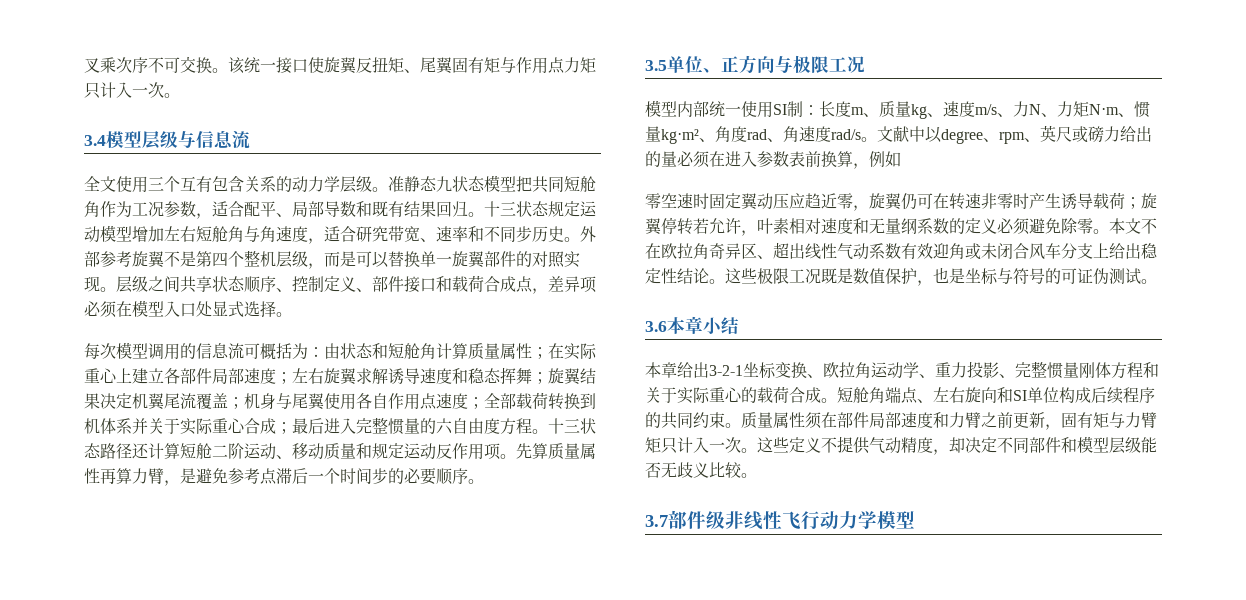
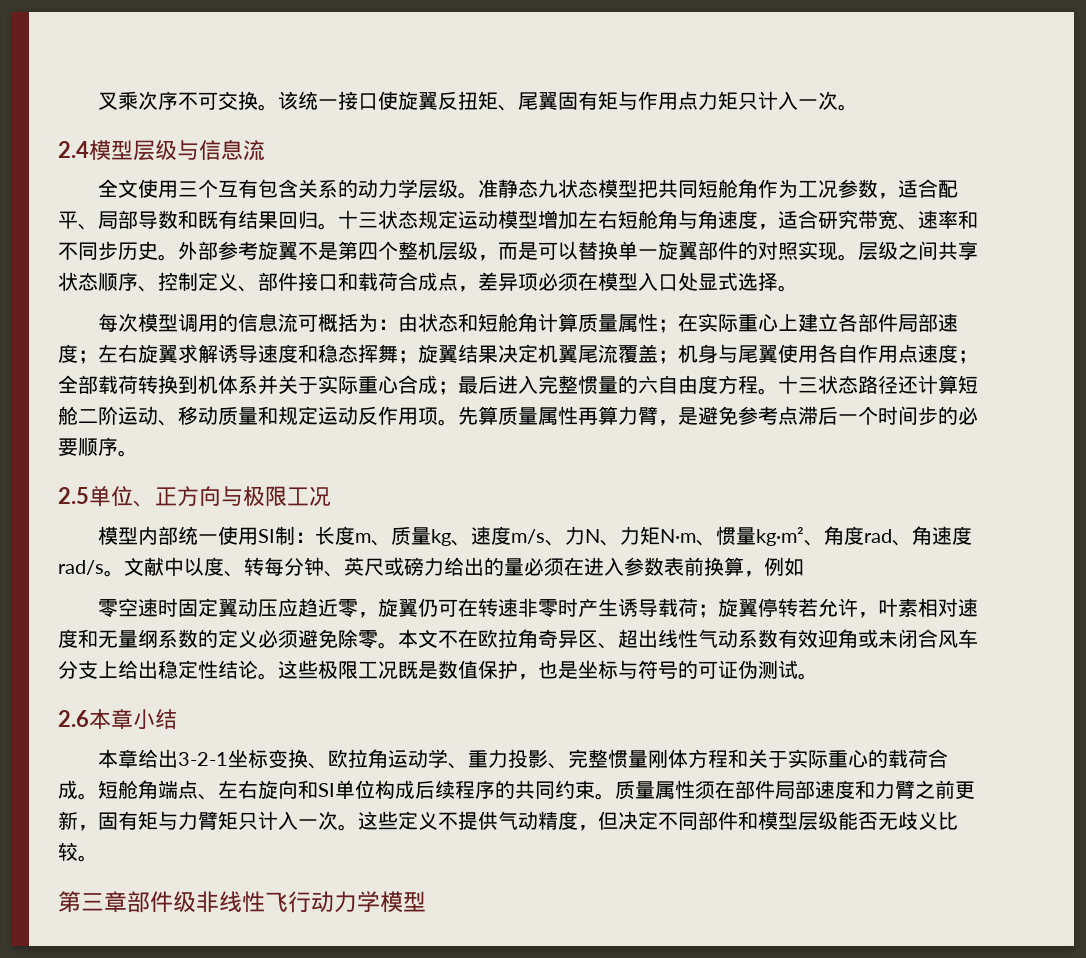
[84,135,106,146] 3.4 -> [58,141,89,158] 2.4
[645,60,667,71] 3.5 -> [58,487,89,504] 2.5
[941,129,1025,144] degree、rpm -> [204,557,324,577] 度、转每分钟
[645,321,667,332] 3.6 -> [58,710,89,727] 2.6
[949,437,965,453] 却 -> [598,811,618,830] 但
[645,515,668,527] 3.7 -> [58,891,127,913] 第三章

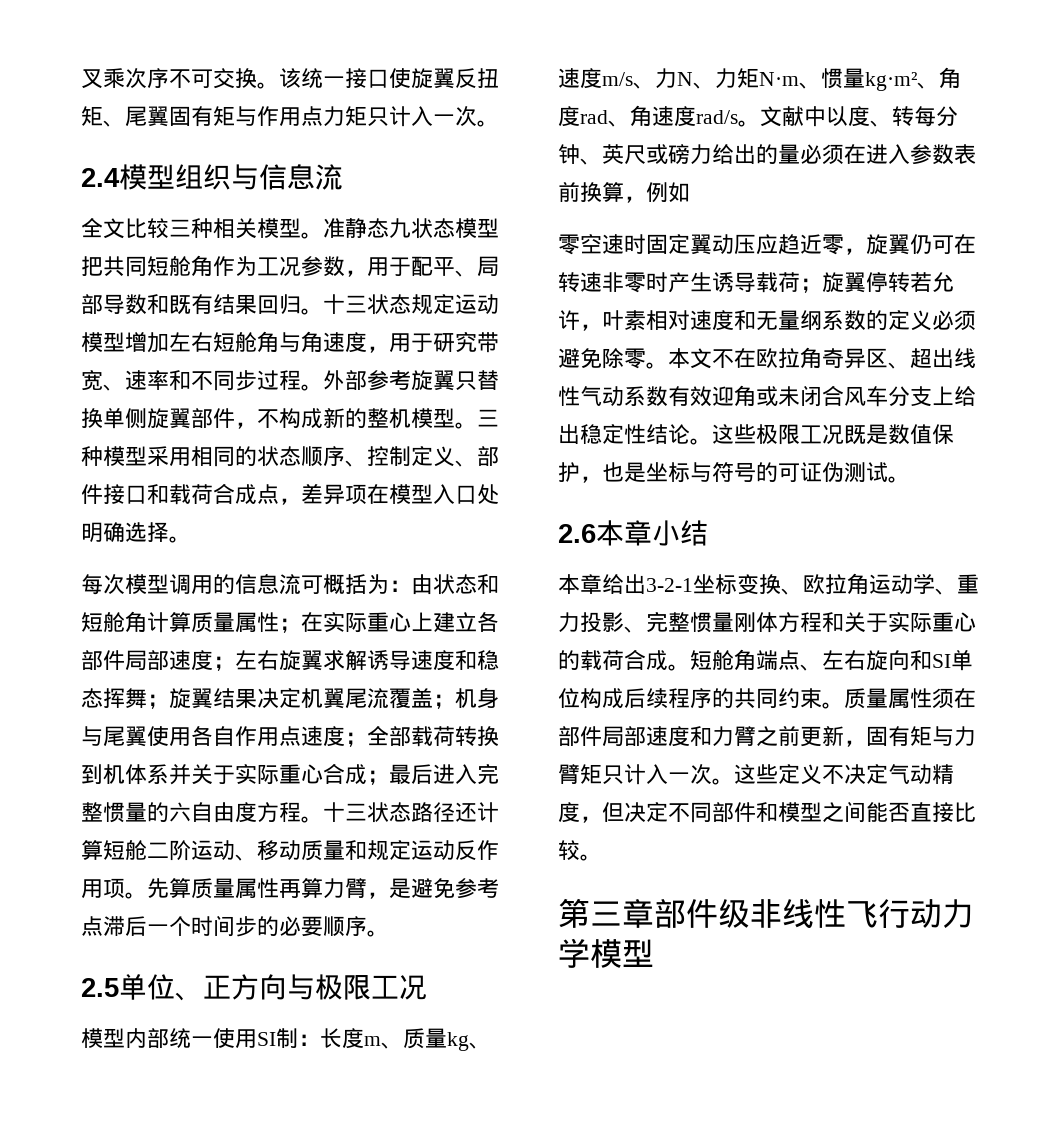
[133,140,177,161] 层级 -> [175,164,231,190] 组织
[138,179,459,199] 使用三个互有包含关系的动力学层级 -> [125,218,301,239] 比较三种相关模型
[898,179,939,198] 适合 -> [367,257,411,276] 用于
[778,210,818,229] 适合 -> [389,333,433,352] 用于
[118,241,158,260] 历史 -> [257,370,301,390] 过程
[298,241,978,261] 不是第四个整机层级，而是可以替换单一旋翼部件的对照实现。层级之间共享 -> [455,370,499,390] [81,408,499,429] [81,446,257,467] 只替换单侧旋翼部件，不构成新的整机模型。三种模型采用相同的
[538,273,578,291] 必须 -> (367, 494) none
[698,272,738,291] 显式 -> [81,522,125,542] 明确
[458,811,498,830] 提供 -> [844,764,888,784] 决定
[798,811,938,831] 层级能否无歧义 -> [822,801,954,823] 之间能否直接

